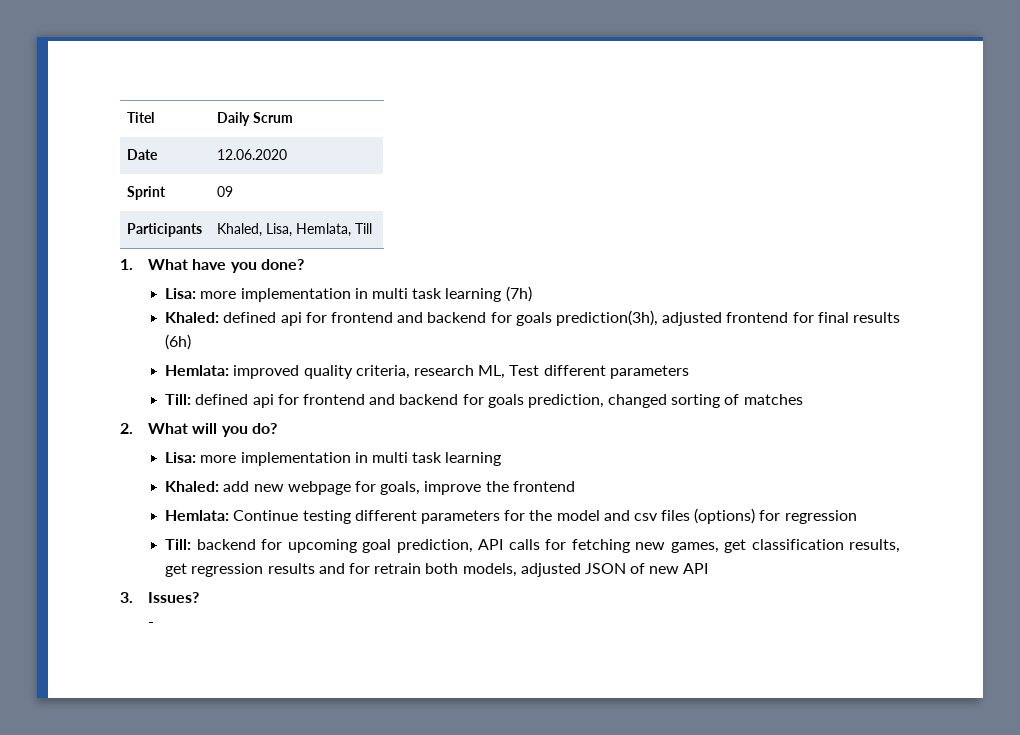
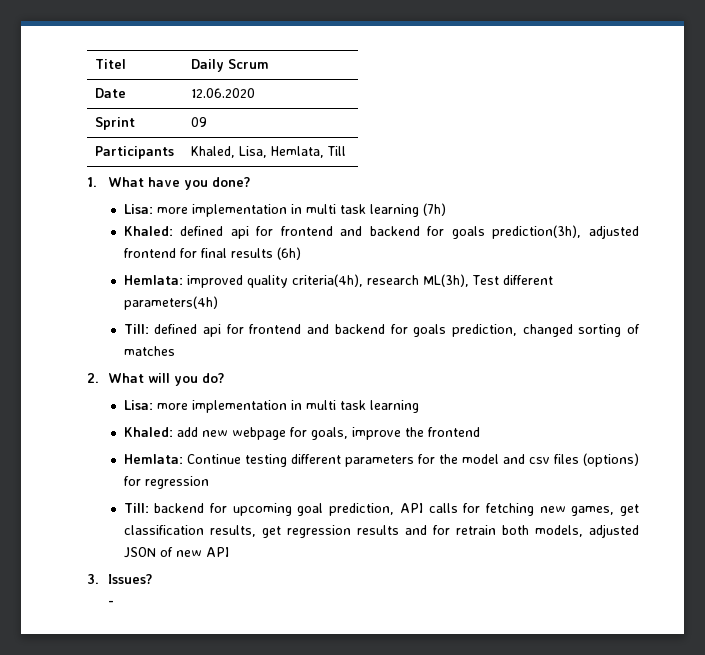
[355,365,506,379] criteria, research ML, -> [291,274,469,287] criteria(4h), research ML(3h),
[609,365,689,379] parameters -> [123,296,218,310] parameters(4h)

